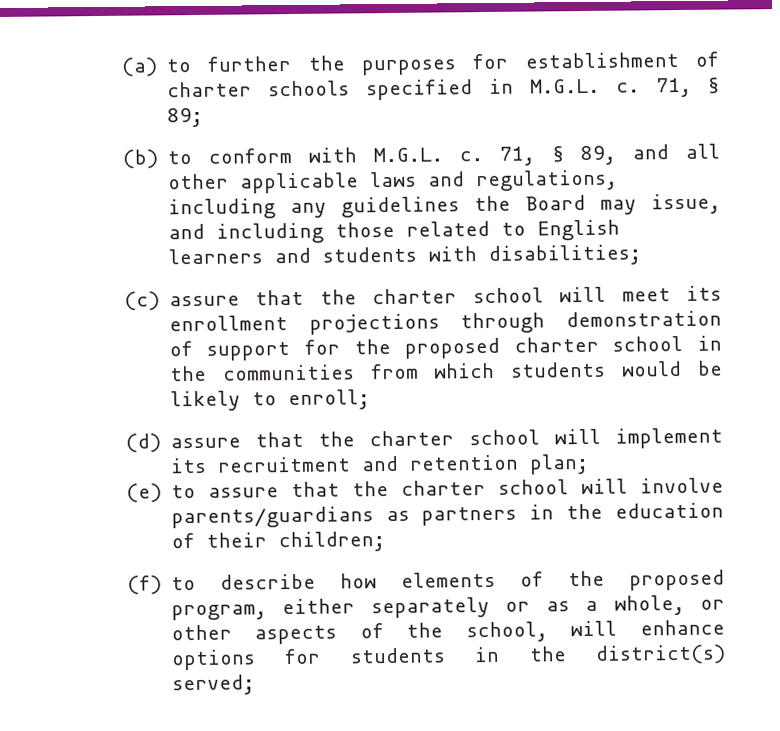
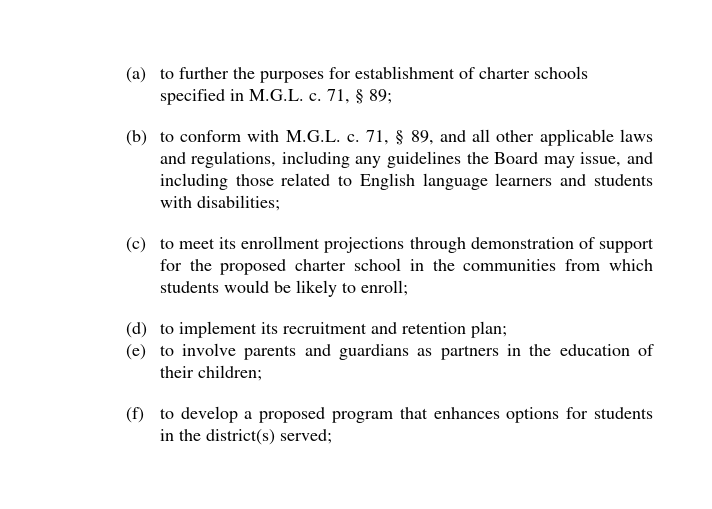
(620, 230) none -> [422,173,488,190] language
[168,286,607,307] assure that the charter school will -> [159,238,174,249] to
[169,428,601,449] assure that the charter school will -> [159,323,174,334] to
[207,477,724,498] [170,506,374,529] assure that the charter school will involve parents/guardians -> [182,343,410,360] involve parents and guardians
[219,569,725,591] [170,594,725,621] [170,619,725,645] describe how elements of the proposed program, either separately or as a whole, or other aspects of the school, will enhance -> [180,406,500,423] develop a proposed program that enhances

